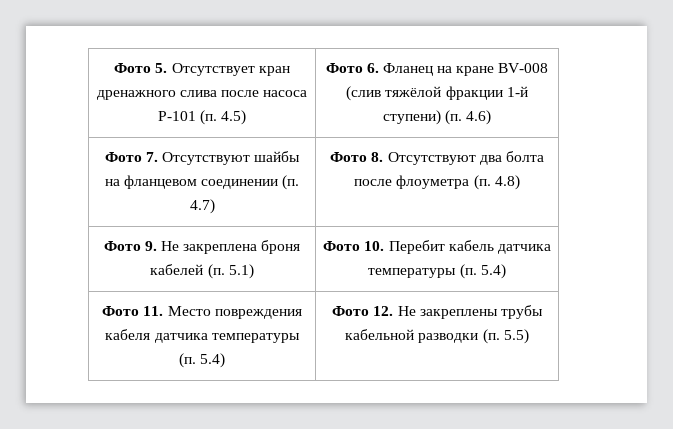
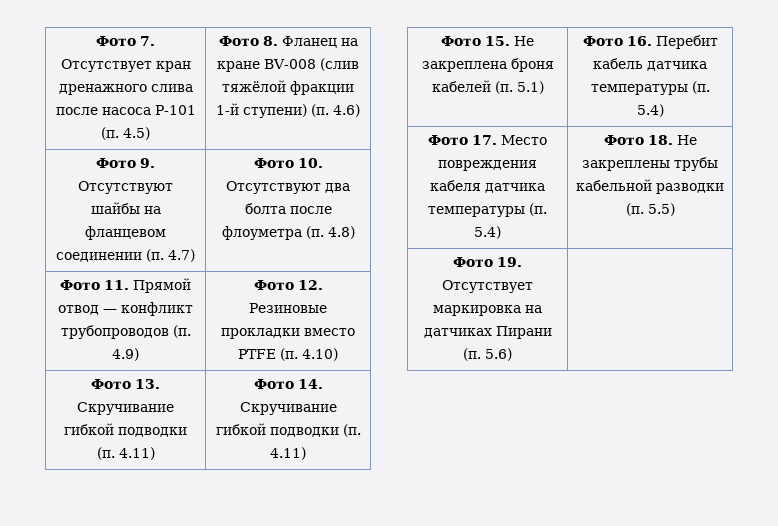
[114,63,168,73] Фото 5. -> [96,36,155,46] Фото 7.
[366,63,379,73] 6. -> [262,36,278,46] 8.
[145,152,158,162] 7. -> [140,158,155,168] 9.
[371,152,384,162] 8. -> [297,158,323,168] 10.
[144,241,157,251] 9. -> [104,278,191,293] [57,302,193,316] [60,325,191,339] [112,348,139,361] [253,280,323,290] [249,303,327,313] [221,328,355,339] [238,348,338,361] [91,379,160,389] [77,402,174,415] [63,423,187,437] [96,447,155,460] [253,379,323,389] [239,402,337,415] [215,423,361,437] [270,447,306,460] [441,36,510,46] 11. Прямой отвод — конфликт трубопроводов (п. 4.9) | Фото 12. Резиновые прокладки вместо PTFE (п. 4.10) // Фото 13. Скручивание гибкой подводки (п. 4.11) | Фото 14. Скручивание гибкой подводки (п. 4.11) // Фото 15.
[364,241,385,251] 10. -> [626,36,652,46] 16.
[143,306,164,316] 11. -> [472,135,497,145] 17.
[373,306,394,316] 12. -> [647,135,673,145] 18.
(529, 336) none -> [453,257,522,267] [442,280,533,293] [433,305,542,316] [423,326,552,339] [463,348,512,361] // Фото 19. Отсутствует маркировка на датчиках Пирани (п. 5.6) |

